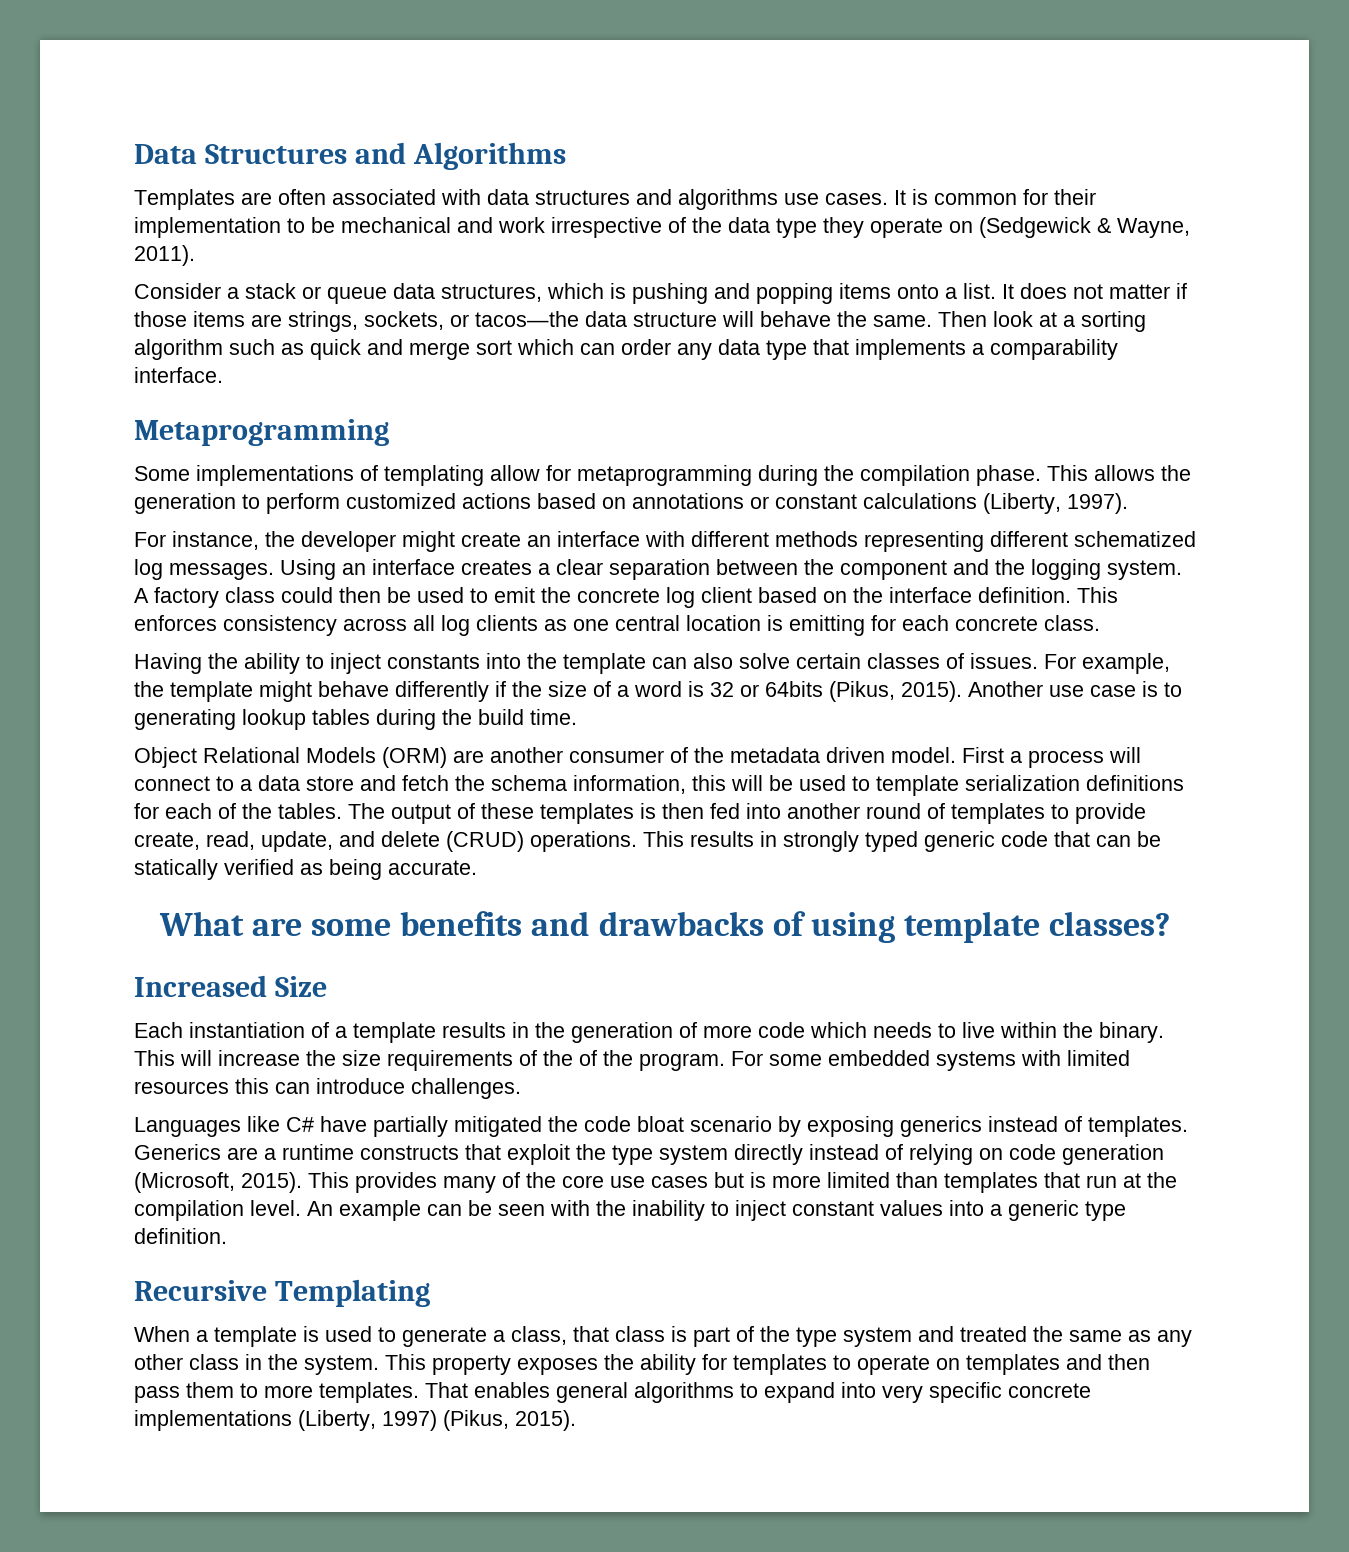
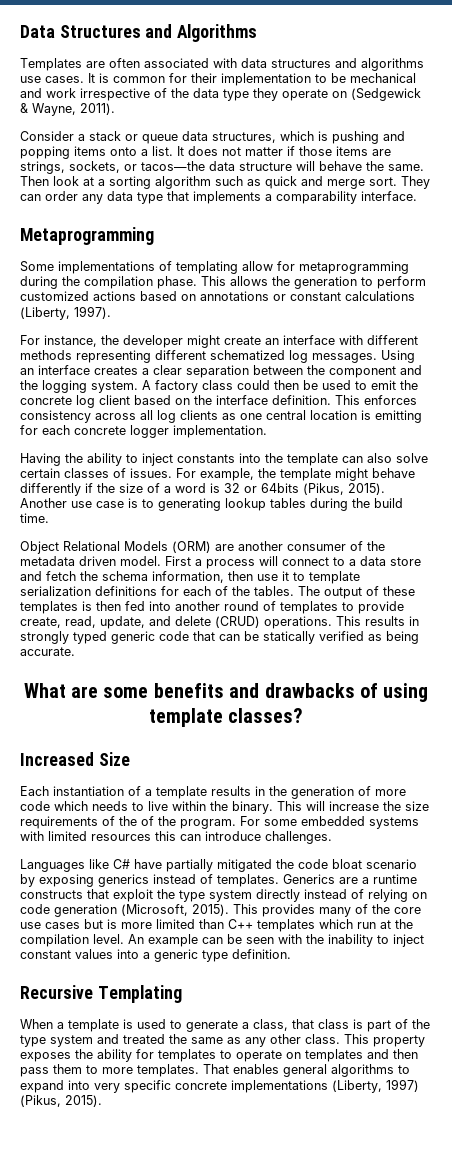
[476,339,574,355] sort which -> [369,176,430,189] sort. They
[1044,615,1100,631] class. -> [130,425,267,438] logger implementation.
[692,775,846,791] this will be used -> [228,571,289,581] then use it
[944,1172,1080,1193] templates that -> [228,919,353,932] C++ templates which
[189,1354,379,1375] class in the system. -> [305,1034,340,1044] class.

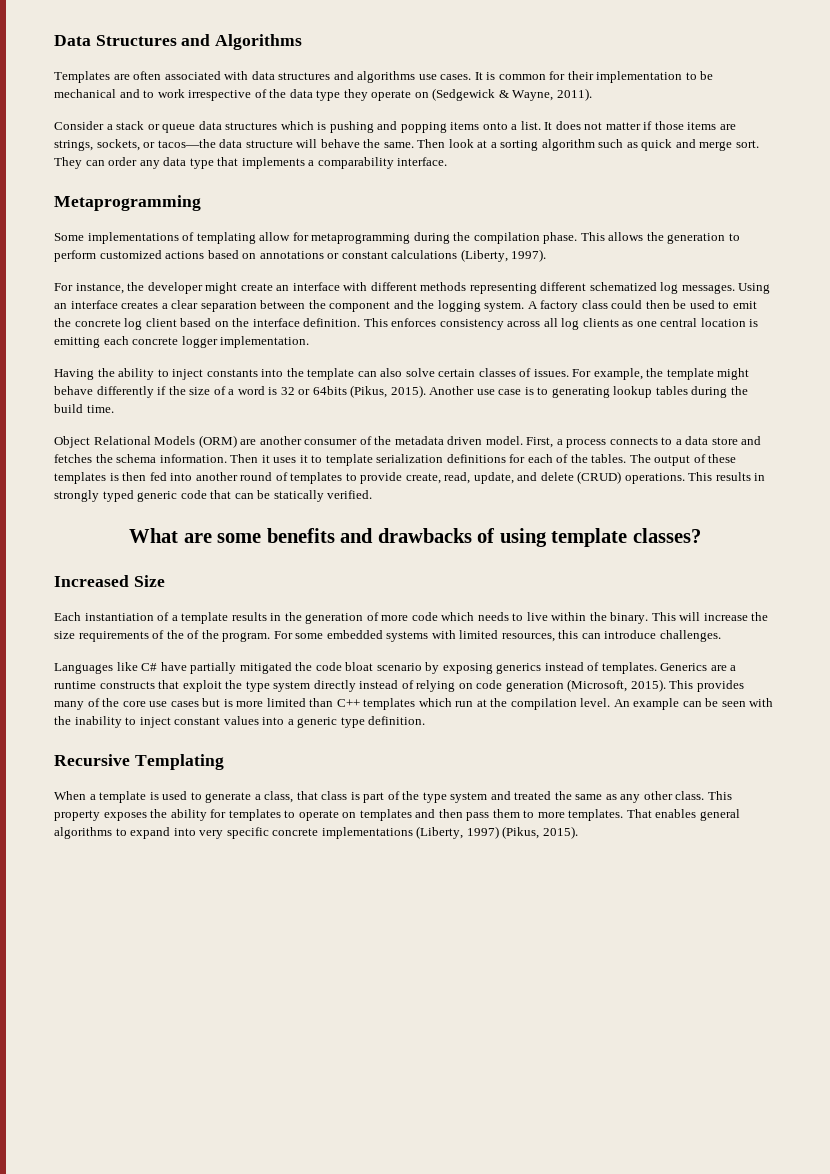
(42, 93) none -> [143,90,155,98] to
[212,132,276,143] structures, -> [225,122,278,130] structures
[20,425,38,435] for -> (100, 342) none
[165,556,191,566] First -> [526,437,554,448] First,
[259,556,329,566] will connect -> [609,437,658,445] connects
[46,571,76,581] fetch -> [54,454,92,463] fetches
[152,571,278,583] information, then use -> [159,454,297,463] information. Then it uses
[319,631,419,644] [20,647,75,656] verified as being accurate. -> [327,490,373,499] verified.
[91,834,151,841] resources -> [501,633,555,642] resources,

